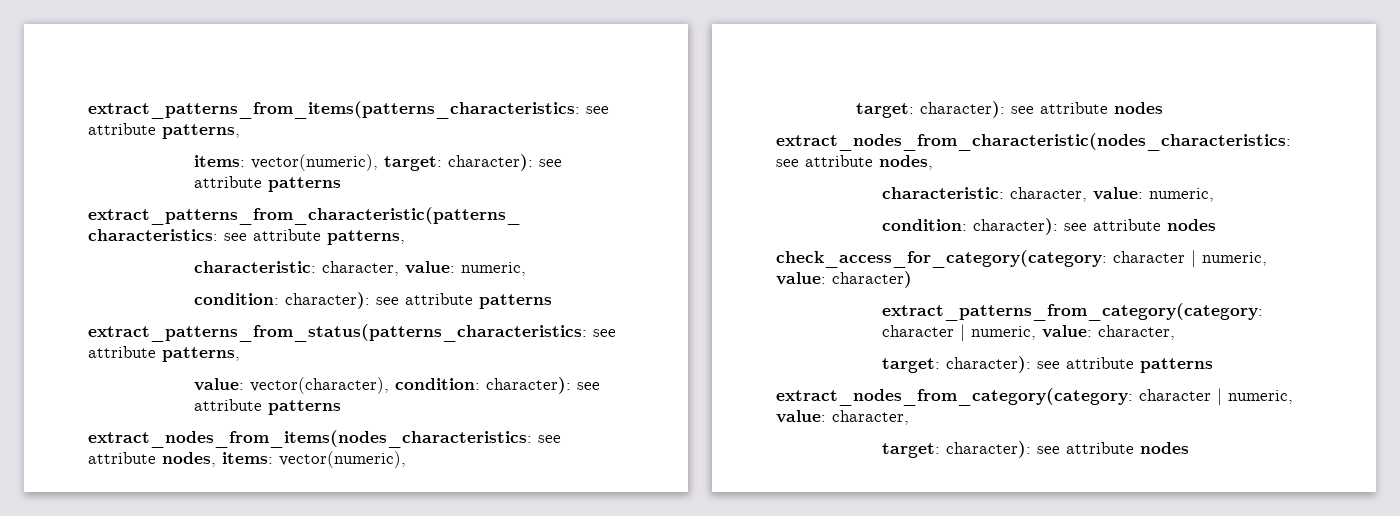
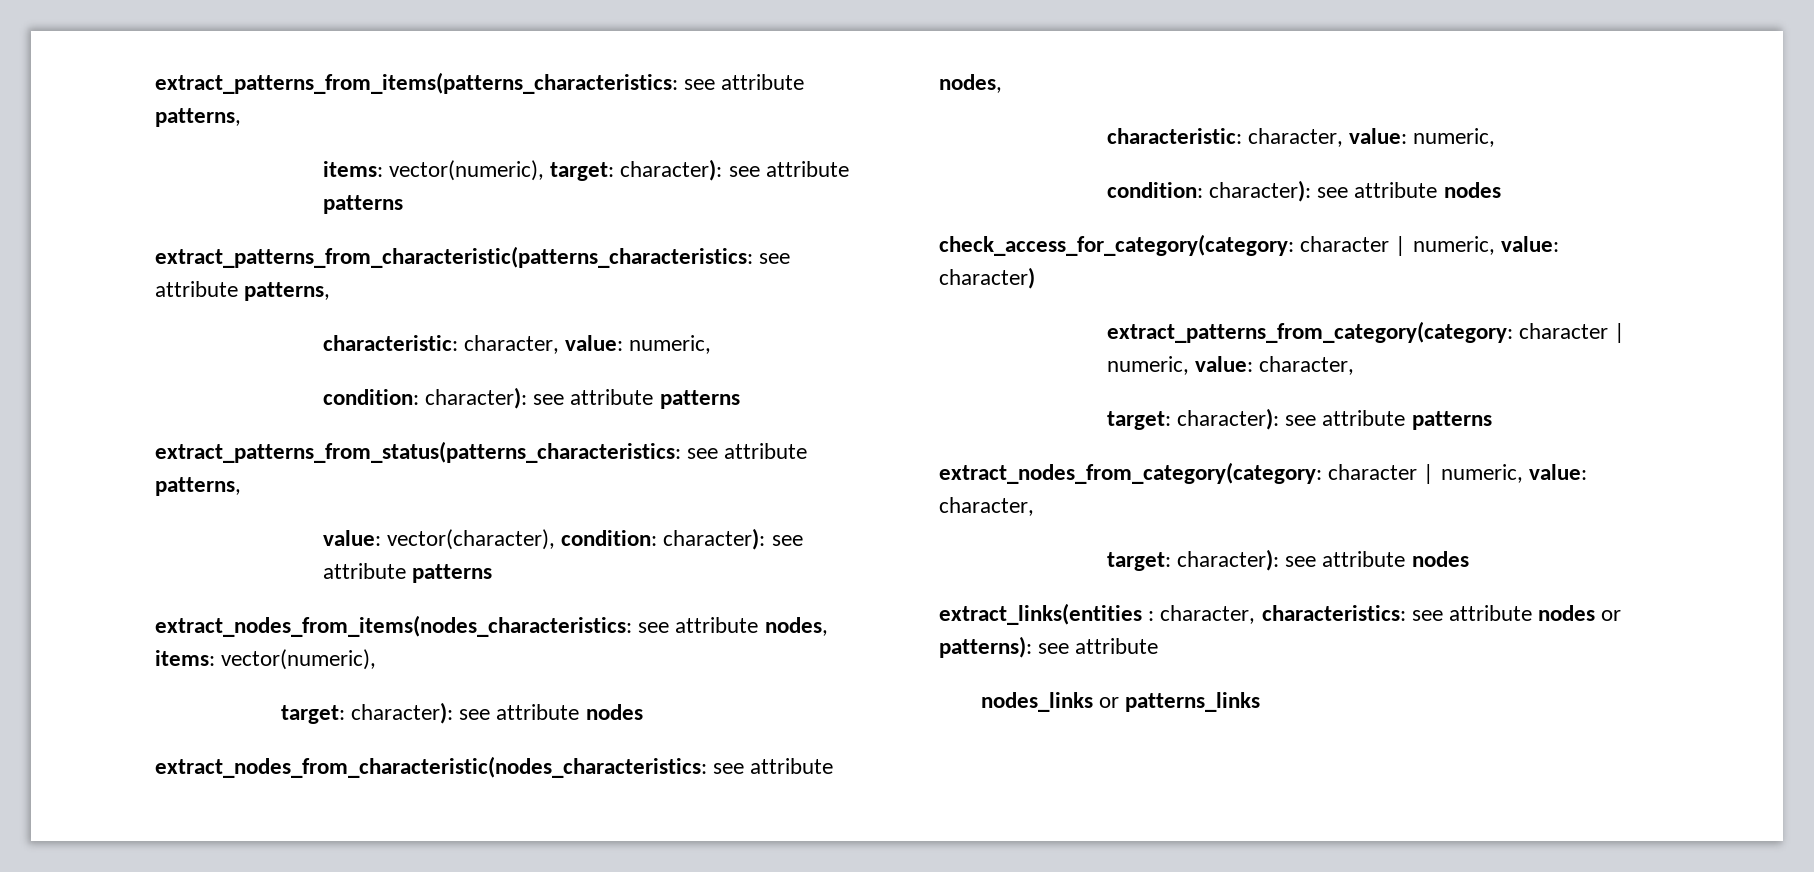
(1190, 448) none -> [939,603,1622,625] [939,636,1159,658] [980,692,1261,712] // extract_links(entities : character, characteristics: see attribute nodes or patterns): see attribute // nodes_links or patterns_links

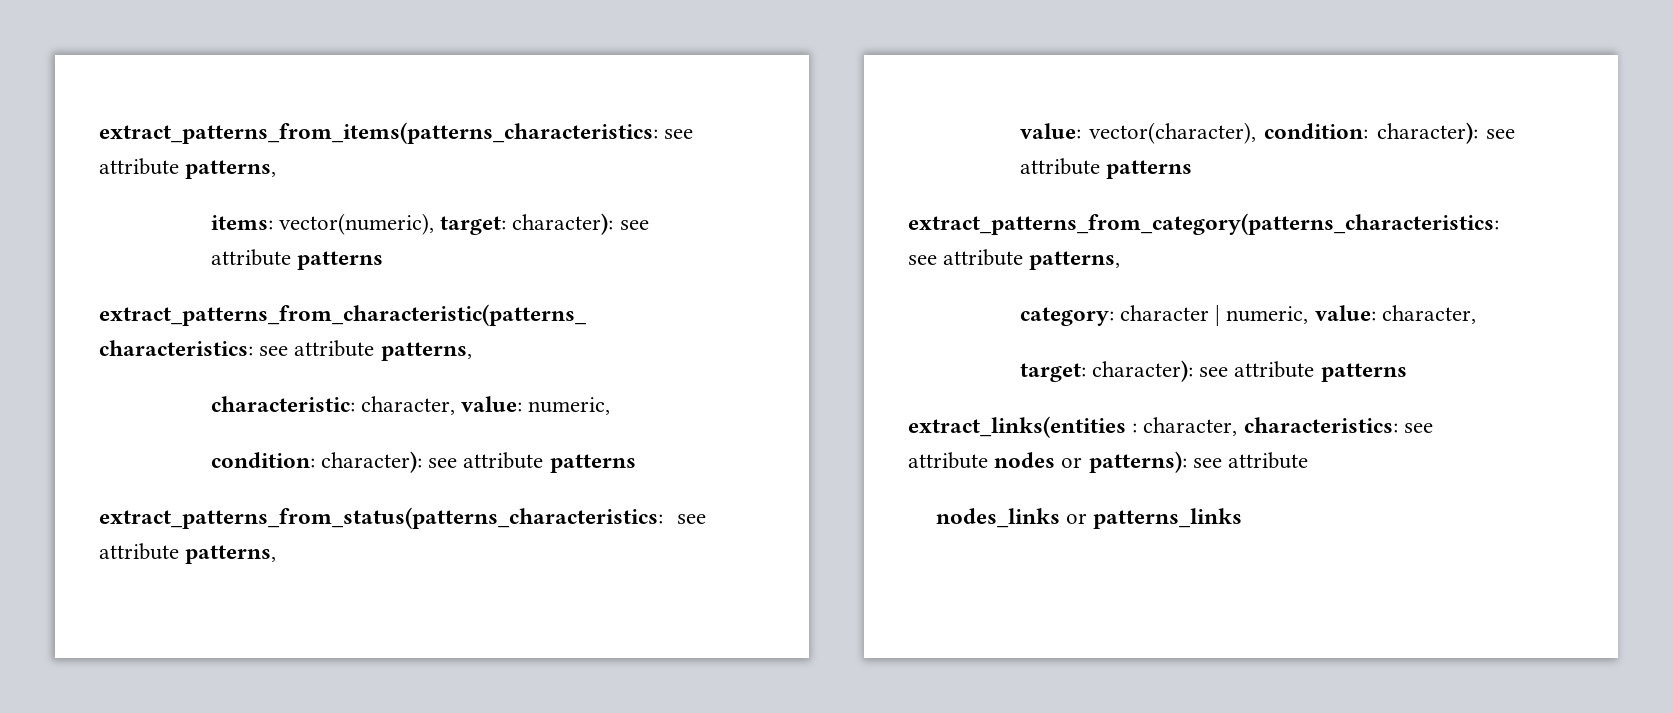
[155,615,828,637] [155,649,377,670] [280,702,643,724] [155,756,834,778] [939,74,1002,93] [1106,128,1496,147] [1106,180,1501,202] [939,234,1559,256] [939,267,1035,289] [1106,321,1513,343] extract_nodes_from_items(nodes_characteristics: see attribute nodes, items: vector(numeric), // target: character): see attribute nodes // extract_nodes_from_characteristic(nodes_characteristics: see attribute nodes, // characteristic: character, value: numeric, // condition: character): see attribute nodes // check_access_for_category(category: character | numeric, value: character) // extract_patterns_from_category(category: -> [908,213,1499,235] [908,249,1121,270] [1019,307,1114,326] extract_patterns_from_category(patterns_characteristics: see attribute patterns, // category:
[939,462,1587,484] [939,497,1034,516] [1106,549,1469,571] // extract_nodes_from_category(category: character | numeric, value: character, // target: character): see attribute nodes -> (1407, 372) none

